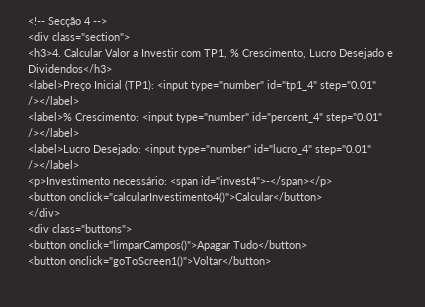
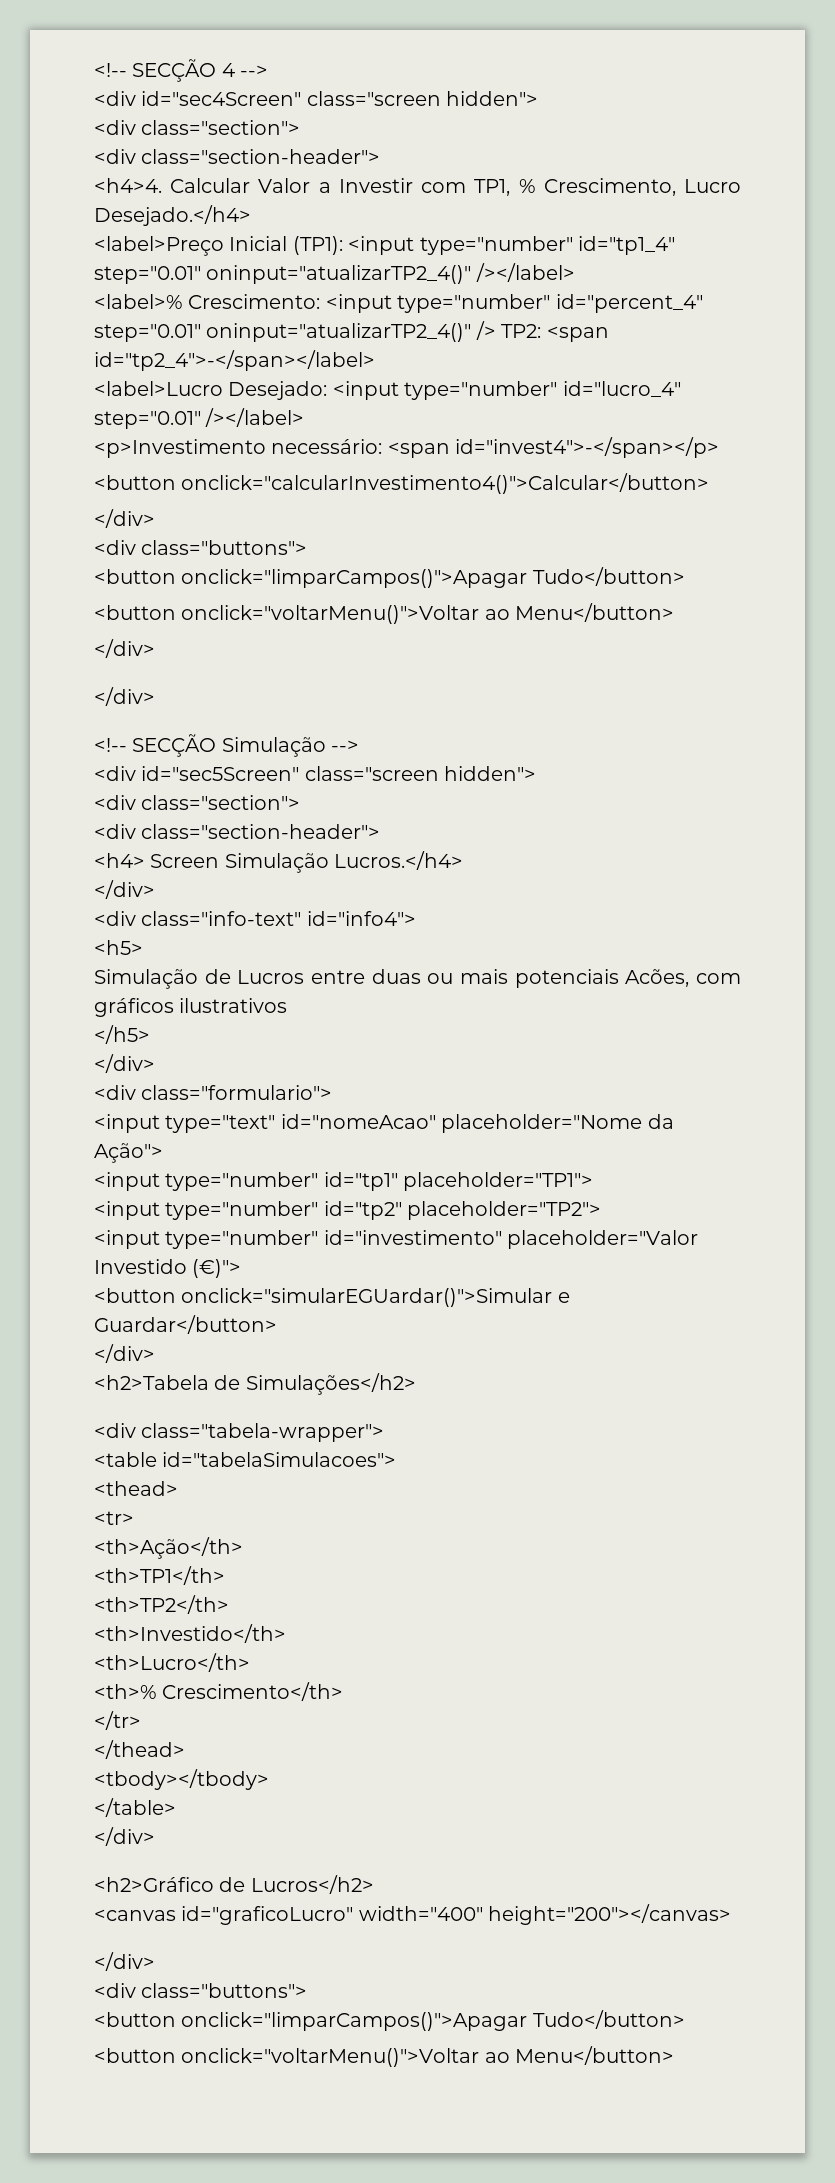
[28,17,81,27] <!-- Secção -> [94,59,217,82] <!-- SECÇÃO
[28,32,130,41] [28,48,61,57] // <div class="section"> // <h3>4. -> [94,91,539,106] [94,120,301,135] [94,149,381,164] [94,178,162,193] // <div id="sec4Screen" class="screen hidden"> // <div class="section"> // <div class="section-header"> // <h4>4.
[339,48,393,59] [28,64,112,73] Desejado e Dividendos</h3> -> [94,205,251,226] Desejado.</h4>
(376, 86) none -> [206,265,472,284] oninput="atualizarTP2_4()"
[28,128,79,137] /></label> -> [206,321,609,342] [94,350,375,371] oninput="atualizarTP2_4()" /> TP2: <span id="tp2_4">-</span></label>
[69,256,271,267] onclick="goToScreen1()">Voltar</button> -> [181,603,675,624] [94,639,155,658] [94,687,155,706] [94,734,360,757] [94,766,537,781] [94,795,301,810] [94,824,381,839] [94,851,464,873] [94,880,155,899] [94,911,416,926] [94,940,143,955] [94,969,741,989] [94,998,288,1017] [94,1025,150,1044] [94,1054,155,1073] [94,1085,333,1100] [94,1114,674,1133] [94,1143,163,1163] [94,1172,594,1191] [94,1201,602,1220] [94,1230,699,1249] [94,1259,242,1278] [94,1288,570,1307] [94,1315,277,1334] [94,1344,155,1363] [94,1373,416,1395] [94,1423,385,1442] [94,1452,397,1467] [94,1481,178,1496] [94,1511,134,1525] [94,1537,243,1559] [94,1566,225,1585] [94,1595,229,1614] [94,1624,286,1643] [94,1653,250,1672] [94,1682,344,1701] [94,1711,141,1730] [94,1740,185,1759] [94,1769,269,1790] [94,1798,176,1817] [94,1827,155,1846] [94,1875,374,1894] [94,1904,732,1925] [94,1952,155,1971] [94,1983,308,1998] [94,2010,685,2031] [94,2046,675,2067] onclick="voltarMenu()">Voltar ao Menu</button> // </div> // </div> // <!-- SECÇÃO Simulação --> // <div id="sec5Screen" class="screen hidden"> // <div class="section"> // <div class="section-header"> // <h4> Screen Simulação Lucros.</h4> // </div> // <div class="info-text" id="info4"> // <h5> // Simulação de Lucros entre duas ou mais potenciais Acões, com gráficos ilustrativos // </h5> // </div> // <div class="formulario"> // <input type="text" id="nomeAcao" placeholder="Nome da Ação"> // <input type="number" id="tp1" placeholder="TP1"> // <input type="number" id="tp2" placeholder="TP2"> // <input type="number" id="investimento" placeholder="Valor Investido (€)"> // <button onclick="simularEGUardar()">Simular e Guardar</button> // </div> // <h2>Tabela de Simulações</h2> // <div class="tabela-wrapper"> // <table id="tabelaSimulacoes"> // <thead> // <tr> // <th>Ação</th> // <th>TP1</th> // <th>TP2</th> // <th>Investido</th> // <th>Lucro</th> // <th>% Crescimento</th> // </tr> // </thead> // <tbody></tbody> // </table> // </div> // <h2>Gráfico de Lucros</h2> // <canvas id="graficoLucro" width="400" height="200"></canvas> // </div> // <div class="buttons"> // <button onclick="limparCampos()">Apagar Tudo</button> // <button onclick="voltarMenu()">Voltar ao Menu</button>

